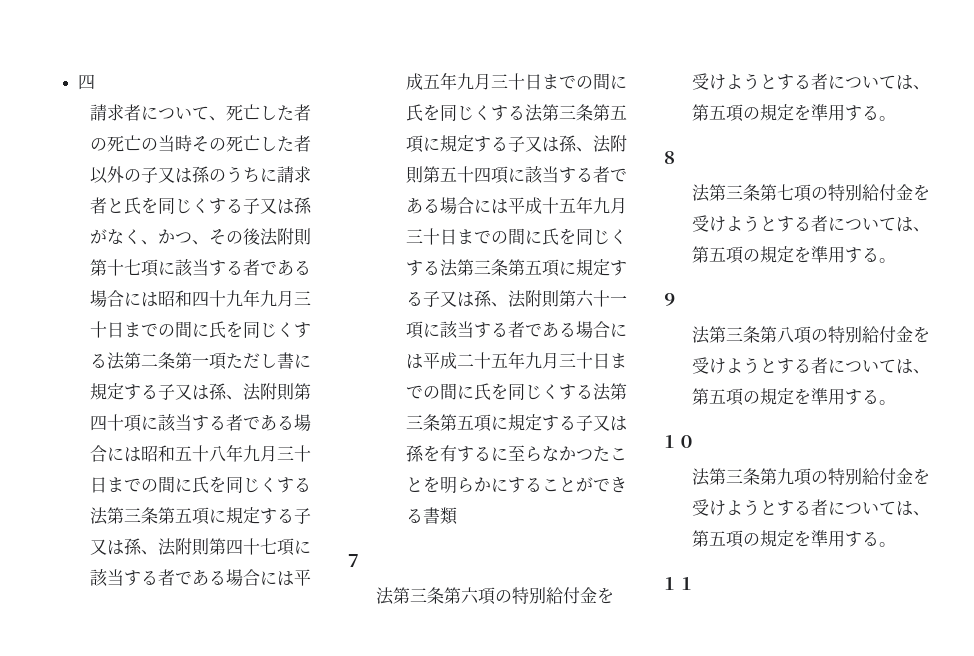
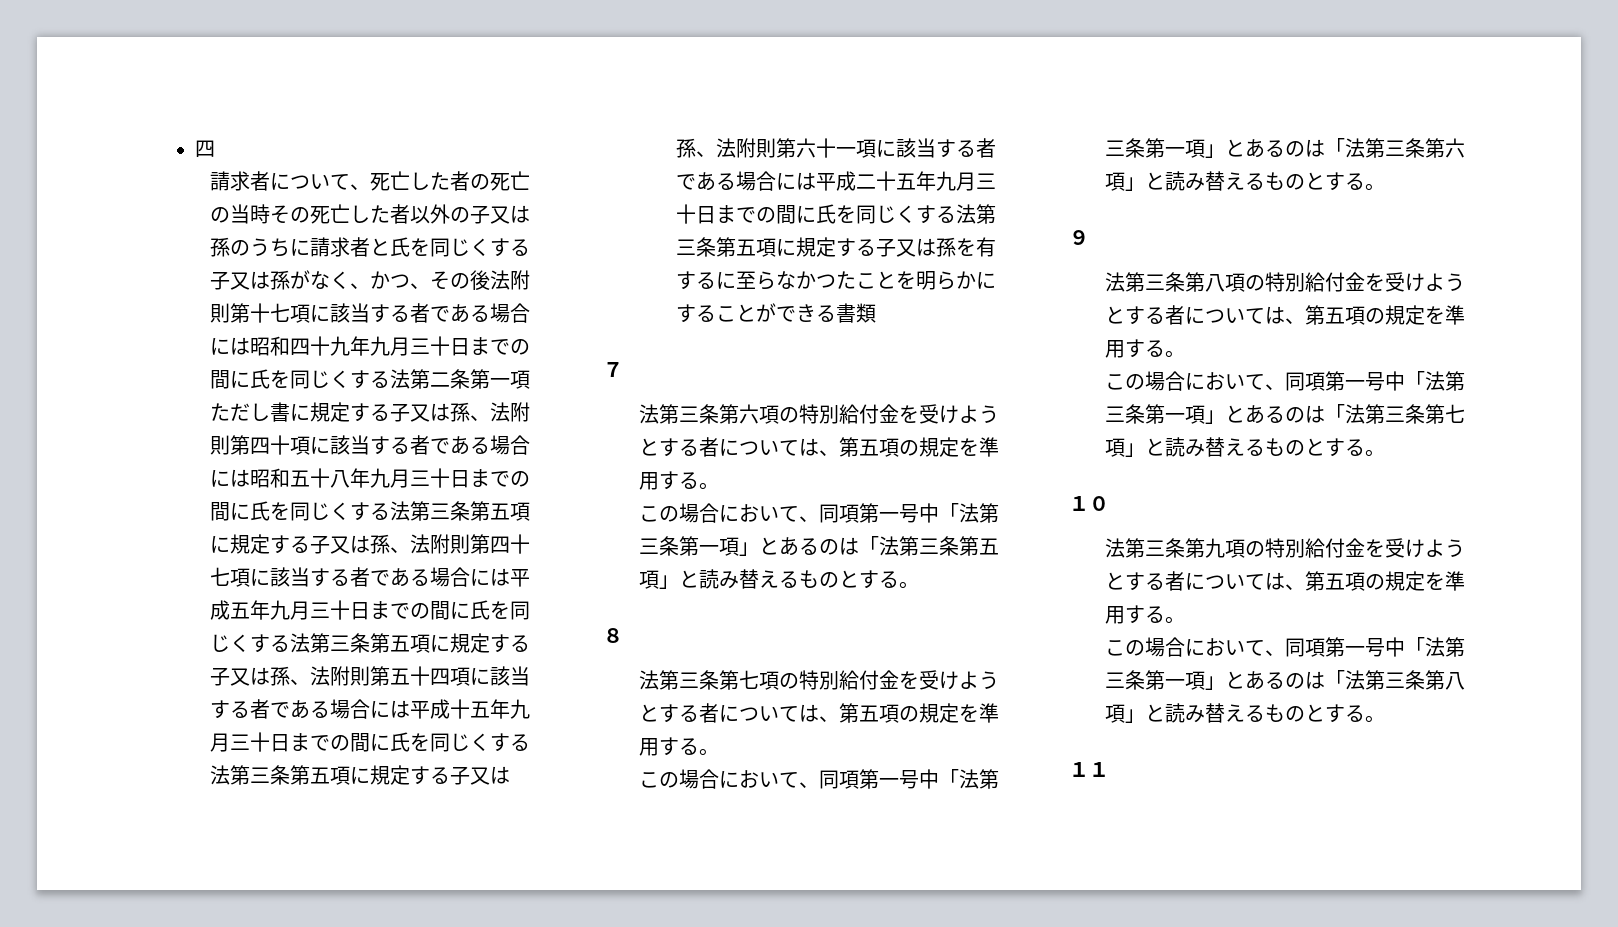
(896, 118) none -> [639,503,1000,523] [639,536,1000,556] [639,569,920,589] // この場合において、同項第一号中「法第三条第一項」とあるのは「法第三条第五項」と読み替えるものとする。
(896, 260) none -> [639,769,1000,789] [1105,138,1466,158] [1105,171,1386,191] // この場合において、同項第一号中「法第三条第一項」とあるのは「法第三条第六項」と読み替えるものとする。
(896, 402) none -> [1105,371,1466,391] [1105,404,1466,424] [1105,437,1386,457] // この場合において、同項第一号中「法第三条第一項」とあるのは「法第三条第七項」と読み替えるものとする。
(896, 544) none -> [1105,637,1466,657] [1105,670,1466,690] [1105,703,1386,723] // この場合において、同項第一号中「法第三条第一項」とあるのは「法第三条第八項」と読み替えるものとする。

